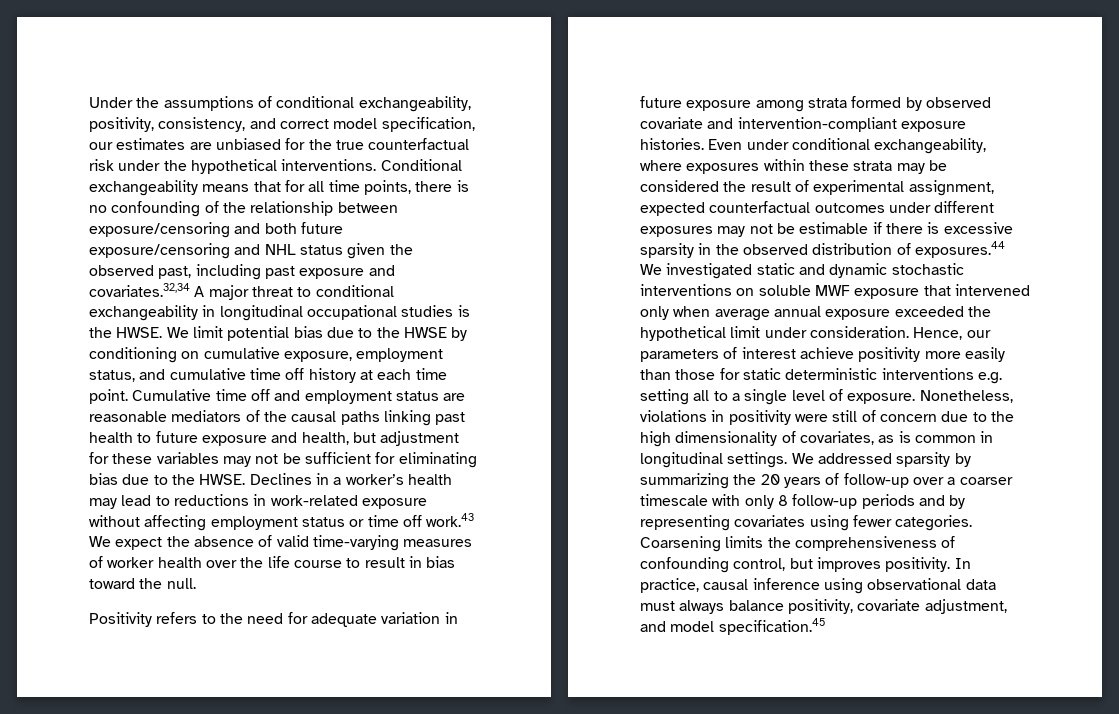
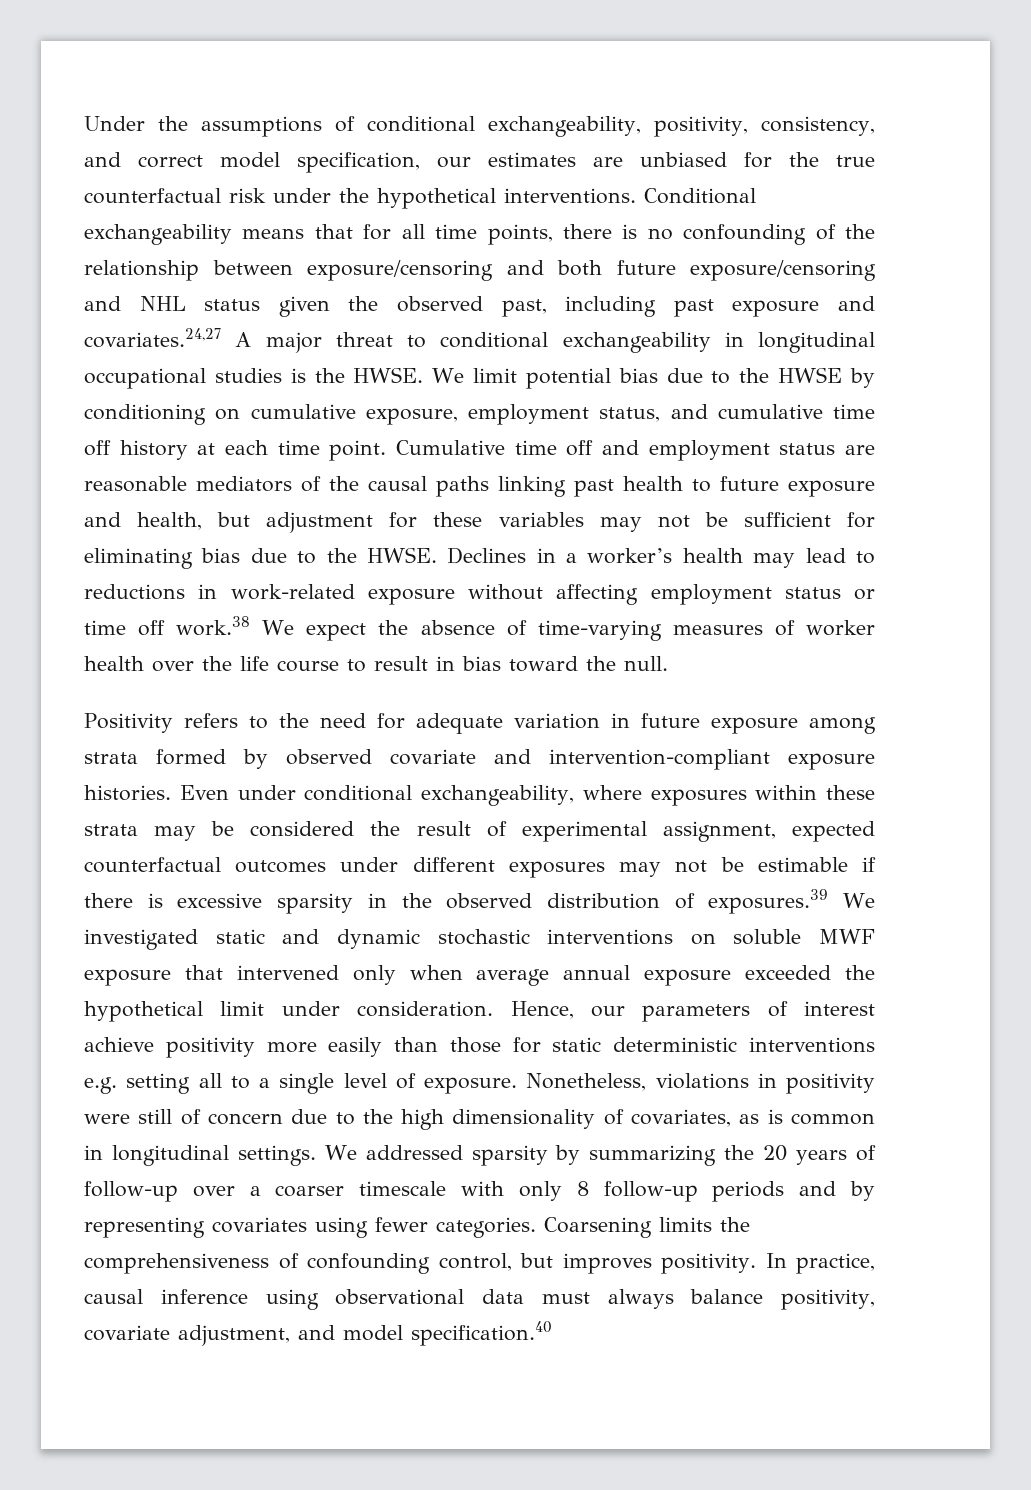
[89,283,190,297] covariates.32,34 -> [84,328,221,348] covariates.24,27
[426,513,475,527] work.43 -> [176,616,251,636] work.38
[276,535,309,547] valid -> (527, 628) none
[914,241,1005,258] exposures.44 -> [708,889,829,914] exposures.39
[718,618,825,635] specification.45 -> [411,1321,552,1346] specification.40

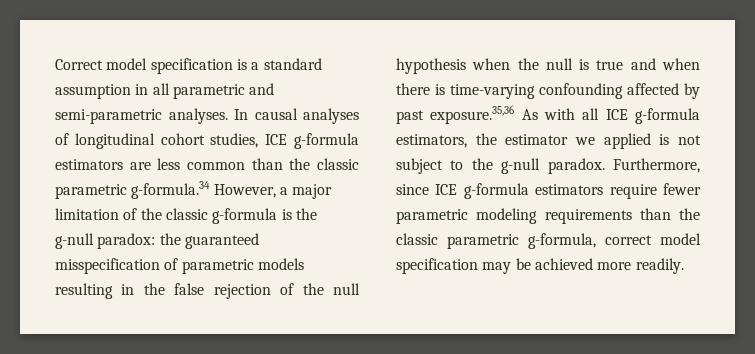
[84,116,876,137] [84,152,875,173] [84,188,756,209] [84,224,875,245] [84,260,876,281] [84,296,876,317] [84,328,875,353] [84,367,875,389] [84,404,875,425] [84,440,875,461] [84,476,875,497] [84,512,876,533] [84,547,875,569] [84,584,875,605] [84,616,875,641] [84,656,668,672] [84,713,877,734] [84,749,875,770] [84,785,875,806] [84,821,875,842] [84,857,876,878] [84,889,876,914] [84,929,875,950] [84,965,876,986] [84,1001,875,1022] [84,1037,875,1058] [84,1073,875,1094] [84,1109,875,1130] [84,1145,877,1166] [84,1181,876,1202] [84,1217,750,1238] [84,1253,875,1274] [84,1289,876,1310] [84,1321,552,1346] Under the assumptions of conditional exchangeability, positivity, consistency, and correct model specification, our estimates are unbiased for the true counterfactual risk under the hypothetical interventions. Conditional exchangeability means that for all time points, there is no confounding of the relationship between exposure/censoring and both future exposure/censoring and NHL status given the observed past, including past exposure and covariates.24,27 A major threat to conditional exchangeability in longitudinal occupational studies is the HWSE. We limit potential bias due to the HWSE by conditioning on cumulative exposure, employment status, and cumulative time off history at each time point. Cumulative time off and employment status are reasonable mediators of the causal paths linking past health to future exposure and health, but adjustment for these variables may not be sufficient for eliminating bias due to the HWSE. Declines in a worker’s health may lead to reductions in work-related exposure without affecting employment status or time off work.38 We expect the absence of time-varying measures of worker health over the life course to result in bias toward the null. // Positivity refers to the need for adequate variation in future exposure among strata formed by observed covariate and intervention-compliant exposure histories. Even under conditional exchangeability, where exposures within these strata may be considered the result of experimental assignment, expected counterfactual outcomes under different exposures may not be estimable if there is excessive sparsity in the observed distribution of exposures.39 We investigated static and dynamic stochastic interventions on soluble MWF exposure that intervened only when average annual exposure exceeded the hypothetical limit under consideration. Hence, our parameters of interest achieve positivity more easily than those for static deterministic interventions e.g. setting all to a single level of exposure. Nonetheless, violations in positivity were still of concern due to the high dimensionality of covariates, as is common in longitudinal settings. We addressed sparsity by summarizing the 20 years of follow-up over a coarser timescale with only 8 follow-up periods and by representing covariates using fewer categories. Coarsening limits the comprehensiveness of confounding control, but improves positivity. In practice, causal inference using observational data must always balance positivity, covariate adjustment, and model specification.40 -> [55,58,322,74] [55,83,275,99] [55,108,359,124] [55,133,360,149] [55,158,359,170] [55,181,333,199] [55,208,317,224] [55,233,259,249] [55,258,304,274] [55,283,360,299] [396,58,700,74] [396,83,700,99] [396,105,700,124] [396,133,701,149] [396,158,700,174] [396,183,701,199] [396,208,700,224] [396,233,701,249] [396,258,684,274] Correct model specification is a standard assumption in all parametric and semi-parametric analyses. In causal analyses of longitudinal cohort studies, ICE g-formula estimators are less common than the classic parametric g-formula.34 However, a major limitation of the classic g-formula is the g-null paradox: the guaranteed misspecification of parametric models resulting in the false rejection of the null hypothesis when the null is true and when there is time-varying confounding affected by past exposure.35,36 As with all ICE g-formula estimators, the estimator we applied is not subject to the g-null paradox. Furthermore, since ICE g-formula estimators require fewer parametric modeling requirements than the classic parametric g-formula, correct model specification may be achieved more readily.

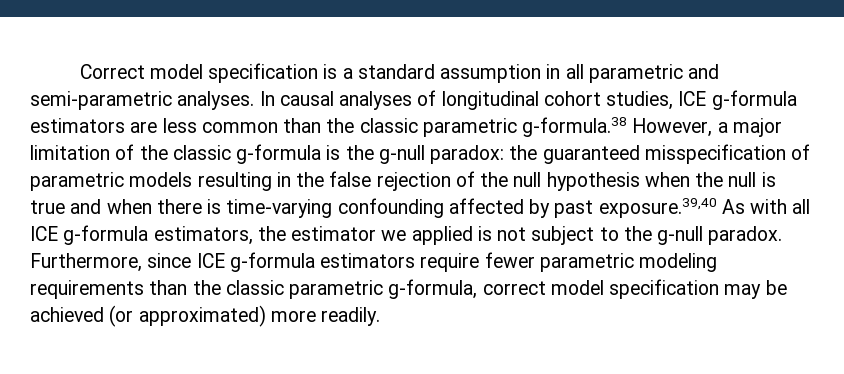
[131,181,211,199] g-formula.34 -> [522,117,628,137] g-formula.38
[430,105,515,124] exposure.35,36 -> [598,198,717,218] exposure.39,40
(593, 264) none -> [109,305,266,327] (or approximated)

